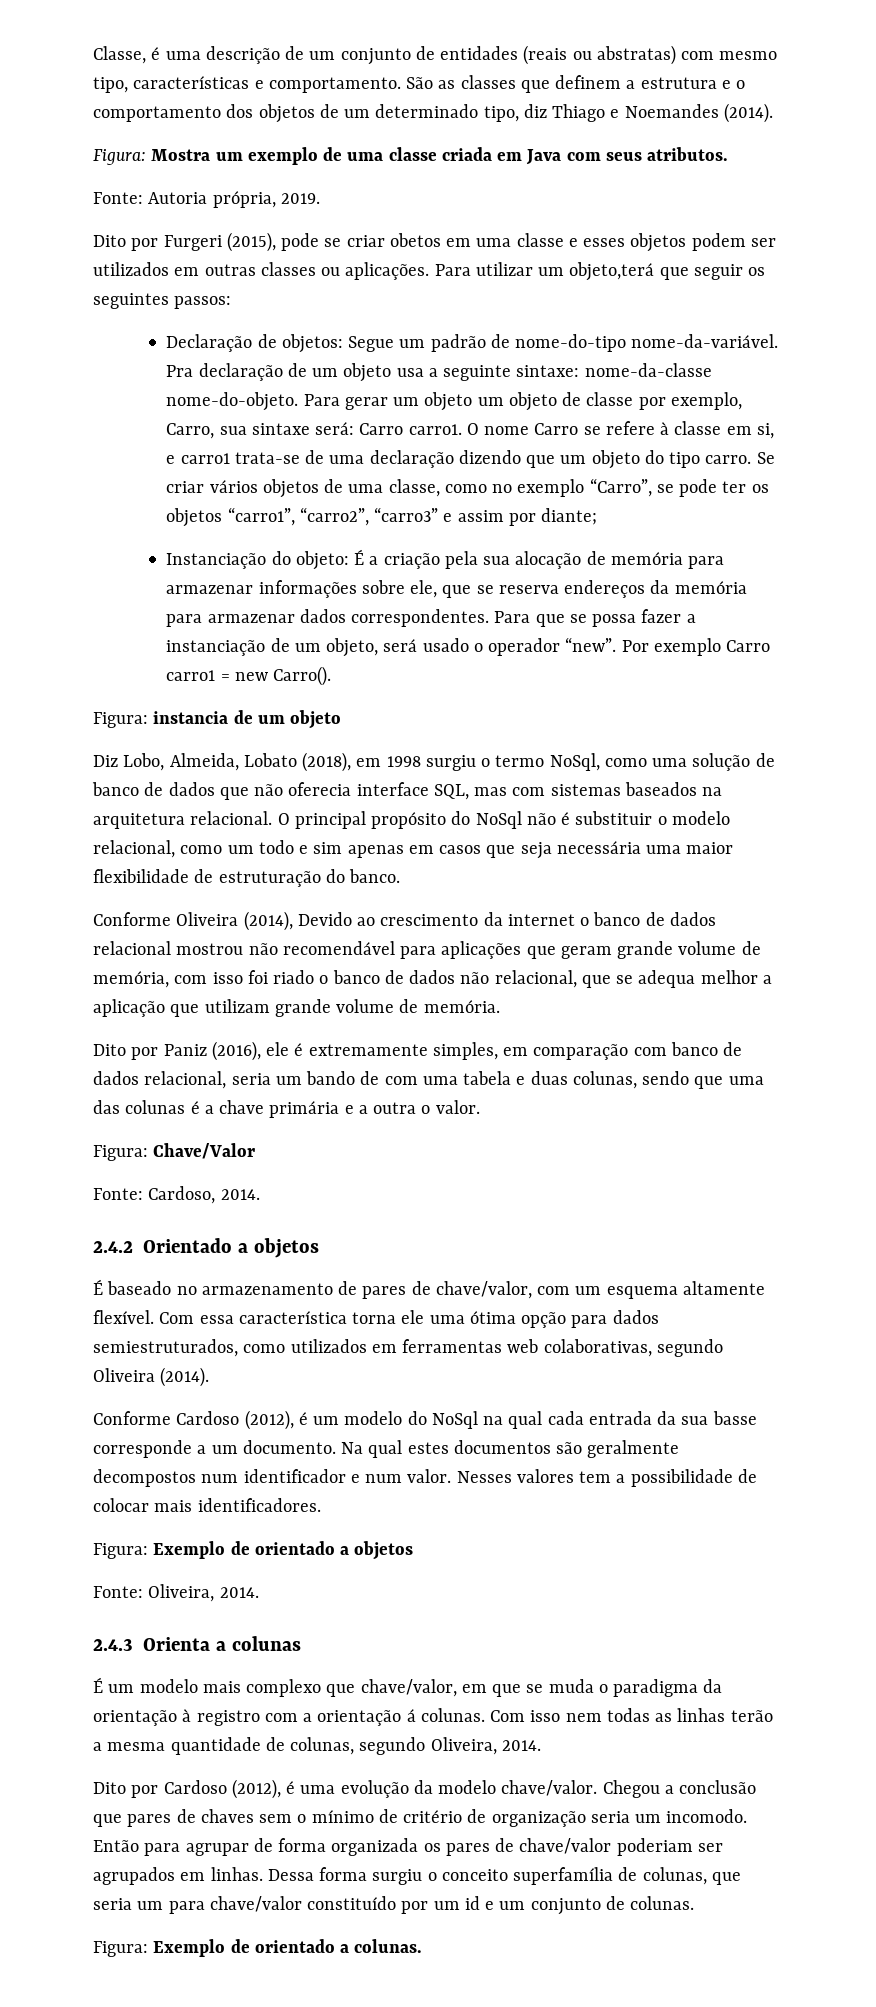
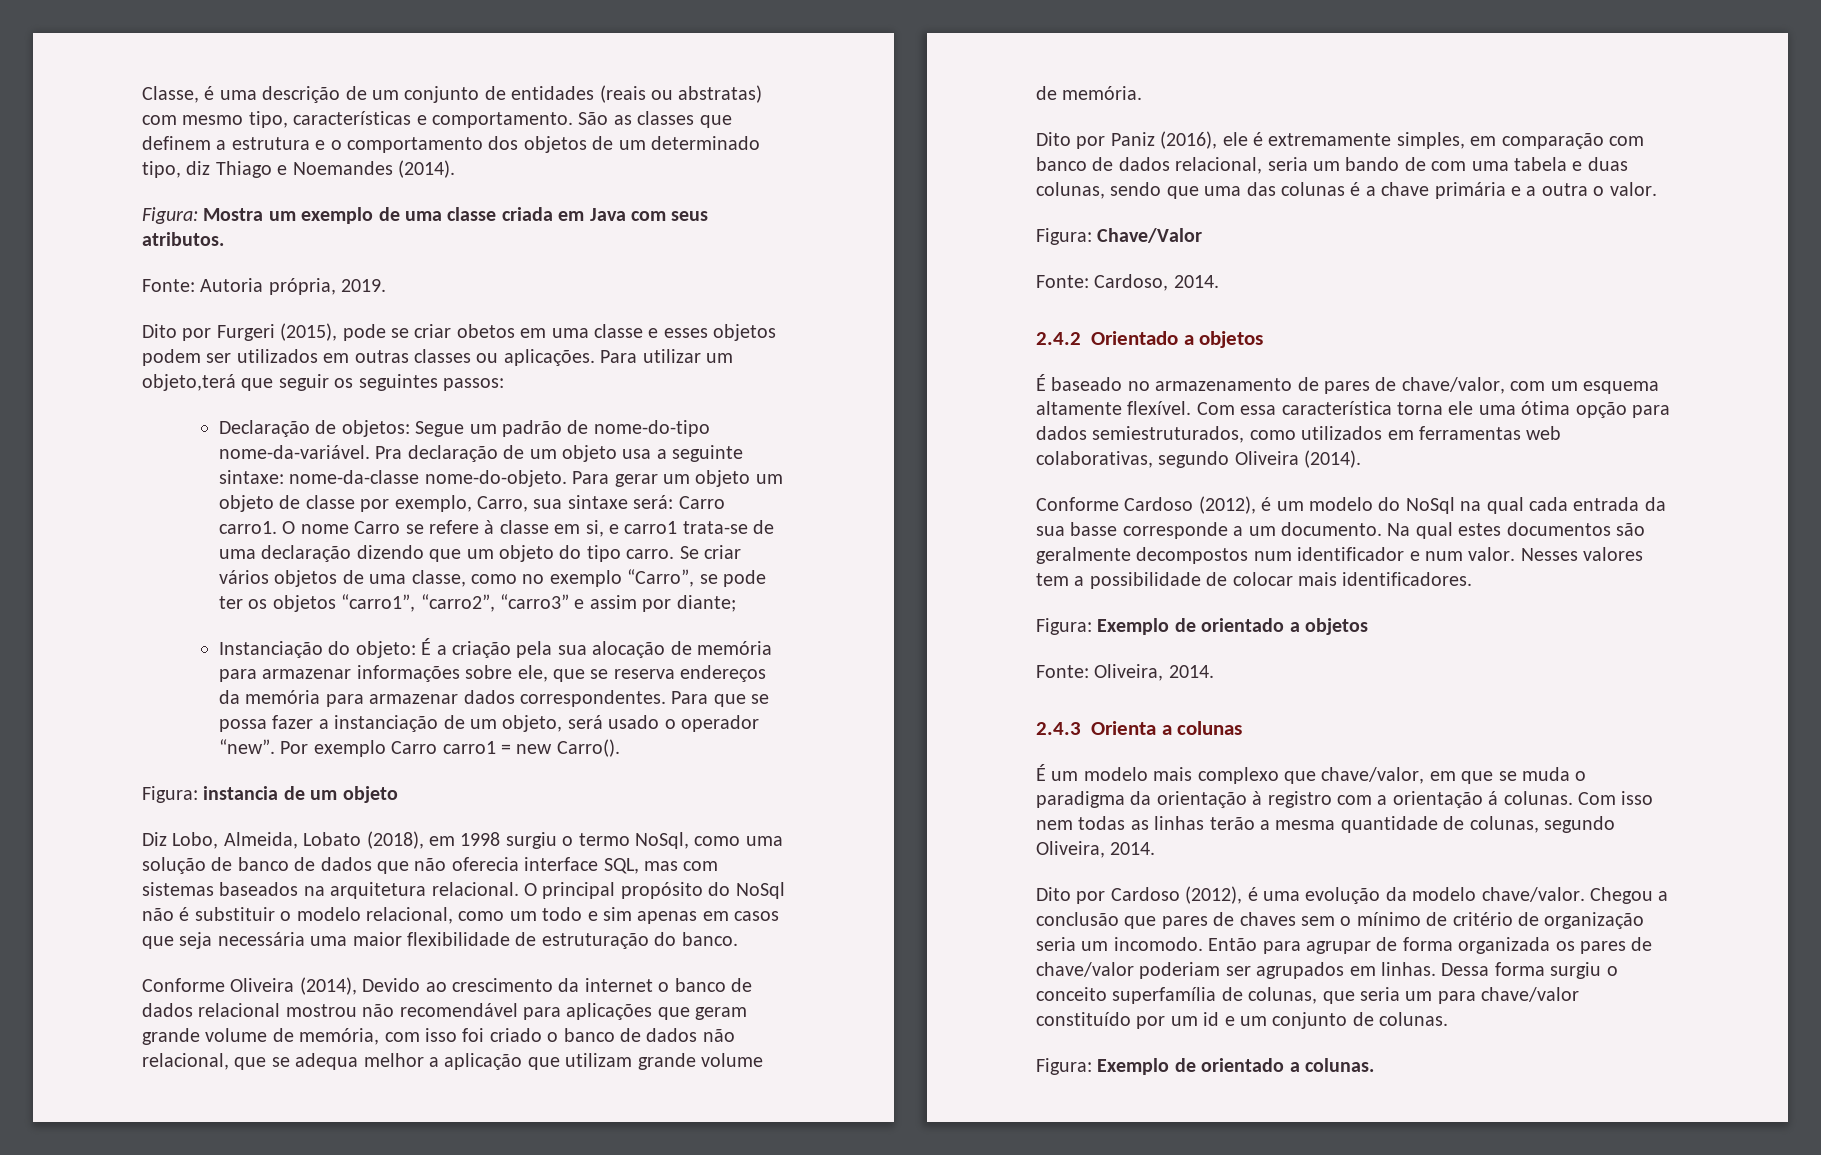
[273,970,315,984] riado -> [489,1028,542,1042] criado

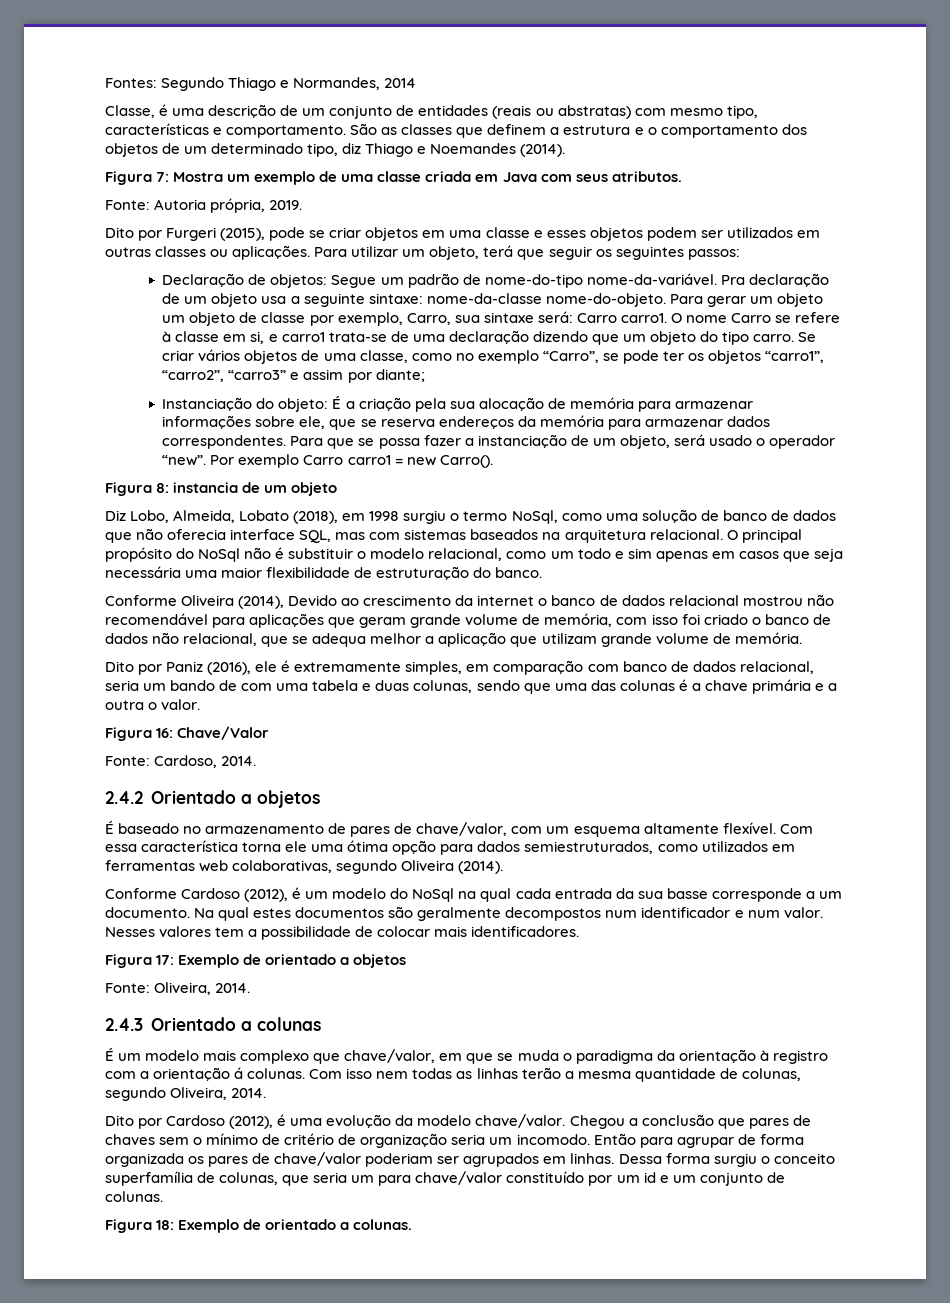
(142, 94) none -> [105,77,417,91] Fontes: Segundo Thiago e Normandes, 2014 //
[142,207,198,224] Figura: -> [105,171,170,185] Figura 7:
[456,324,515,338] obetos -> [365,227,419,241] objetos
[142,374,236,391] objeto,terá -> [429,245,514,260] objeto, terá
[142,786,198,803] Figura: -> [105,482,170,496] Figura 8:
[1036,228,1092,245] Figura: -> [105,727,174,741] Figura 16:
[1036,618,1092,635] Figura: -> [105,954,175,968] Figura 17:
[1091,721,1156,735] Orienta -> [150,1017,236,1031] Orientado
[1036,1058,1092,1075] Figura: -> [105,1219,175,1233] Figura 18:

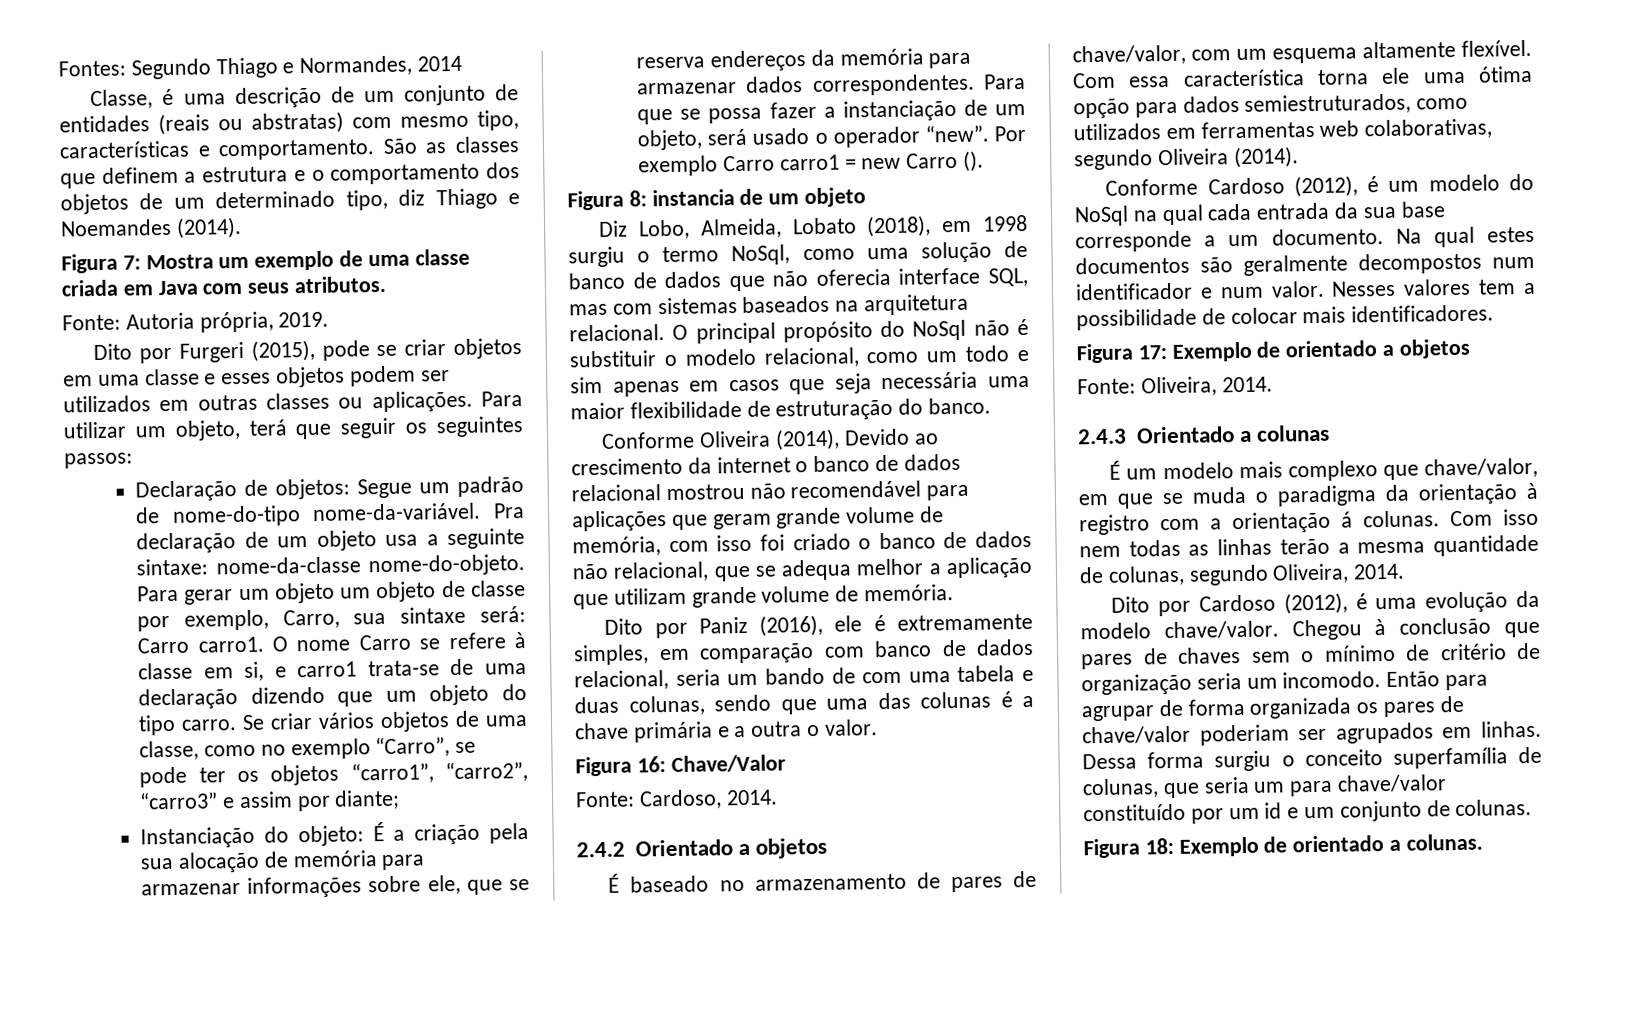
[439,455,493,468] Carro(). -> [906,150,984,172] Carro ().
[666,888,708,899] basse -> [1400,201,1446,218] base
[628,1118,638,1126] a -> [1374,619,1387,636] à

